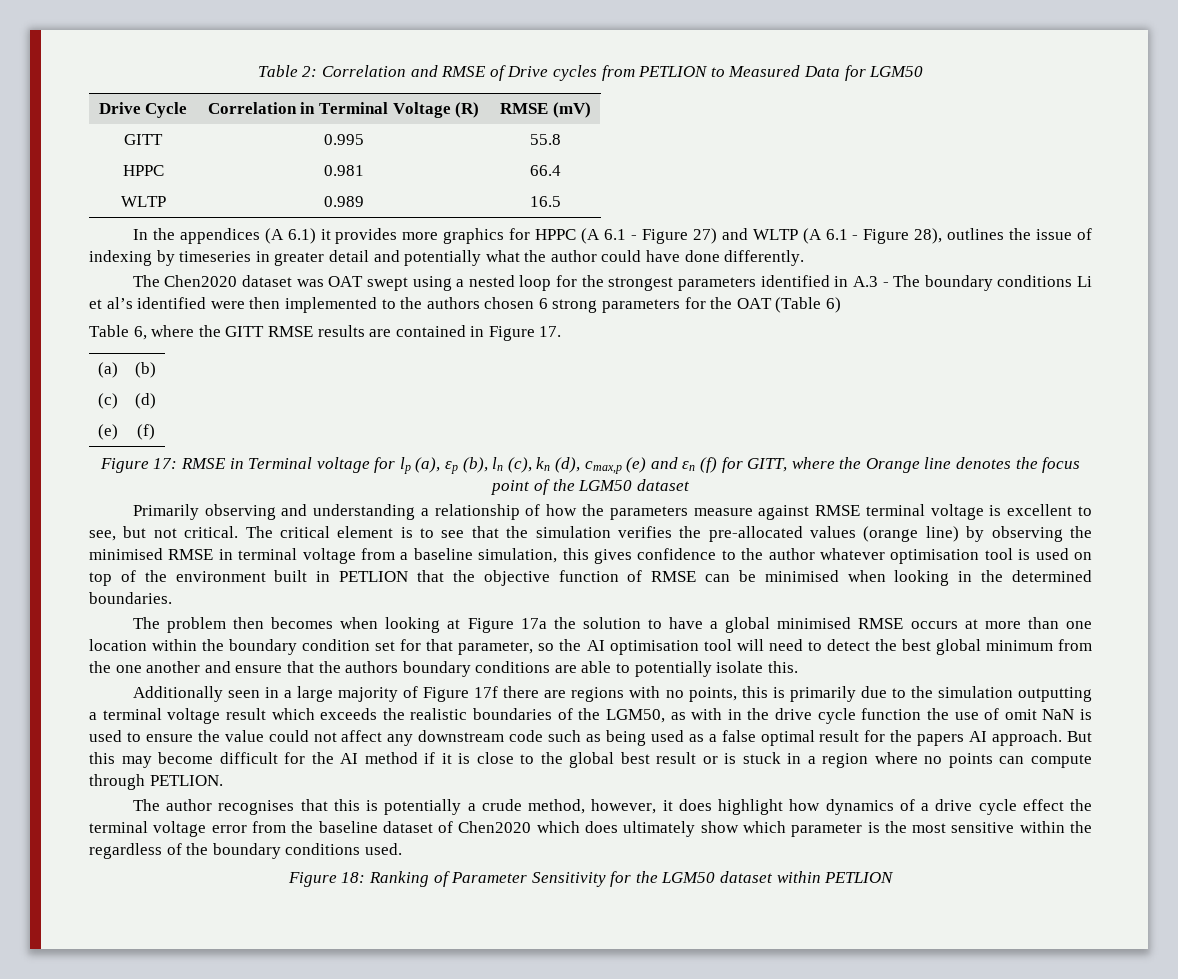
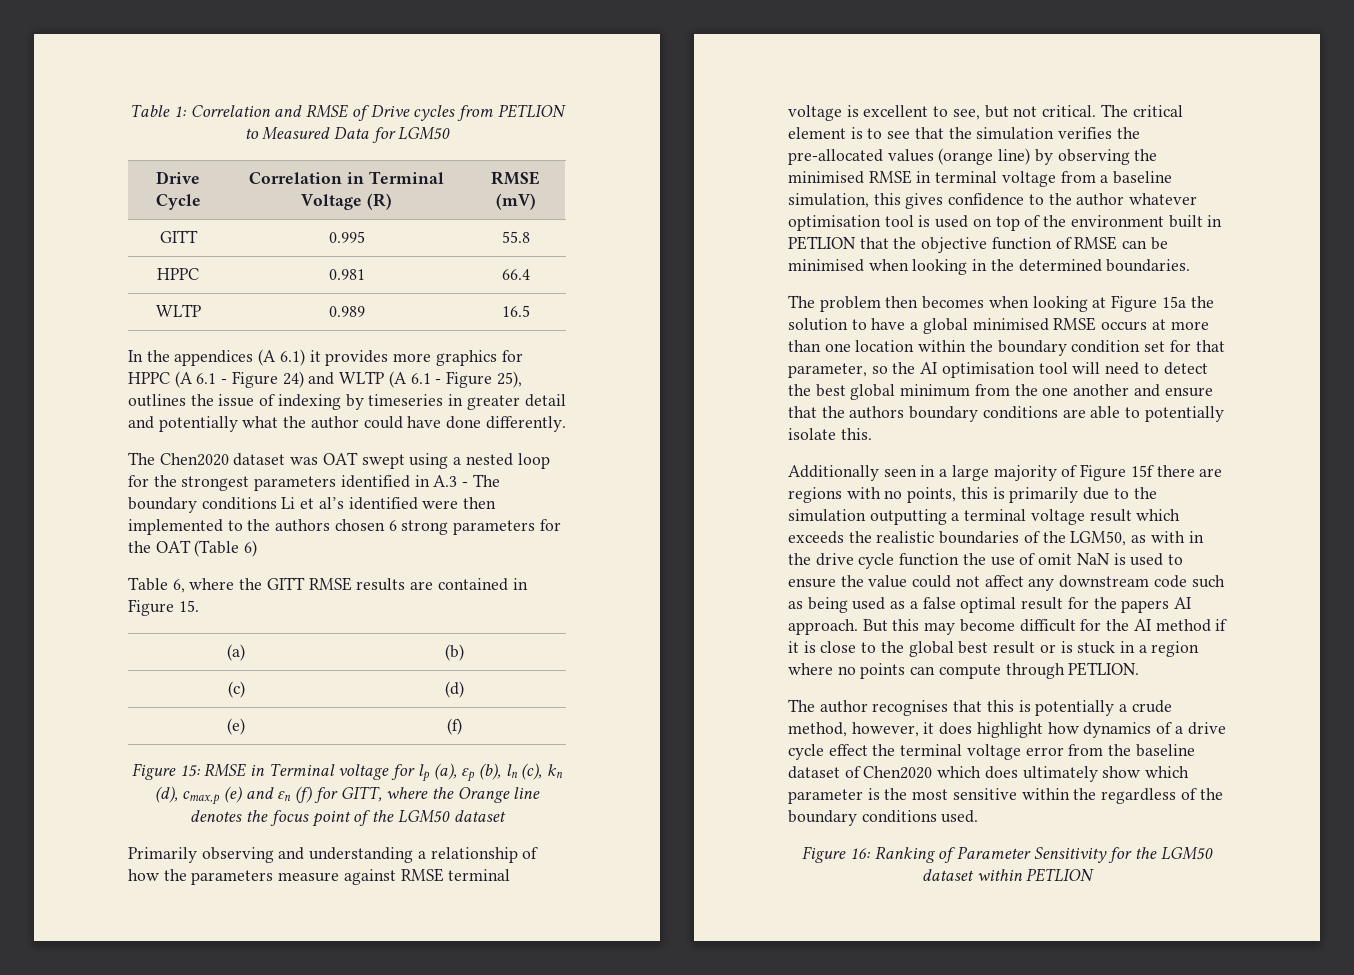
[257,65,318,77] Table 2: -> [130,104,187,117] Table 1:
[692,228,717,244] 27) -> [282,371,304,388] 24)
[914,228,943,244] 28), -> [496,371,522,388] 25),
[539,326,562,337] 17. -> [178,600,199,612] 15.
[153,458,178,469] 17: -> [179,765,201,777] 15:
[520,618,547,629] 17a -> [1161,296,1186,308] 15a
[474,686,499,698] 17f -> [1130,465,1154,477] 15f
[341,872,366,883] 18: -> [849,848,871,859] 16:

